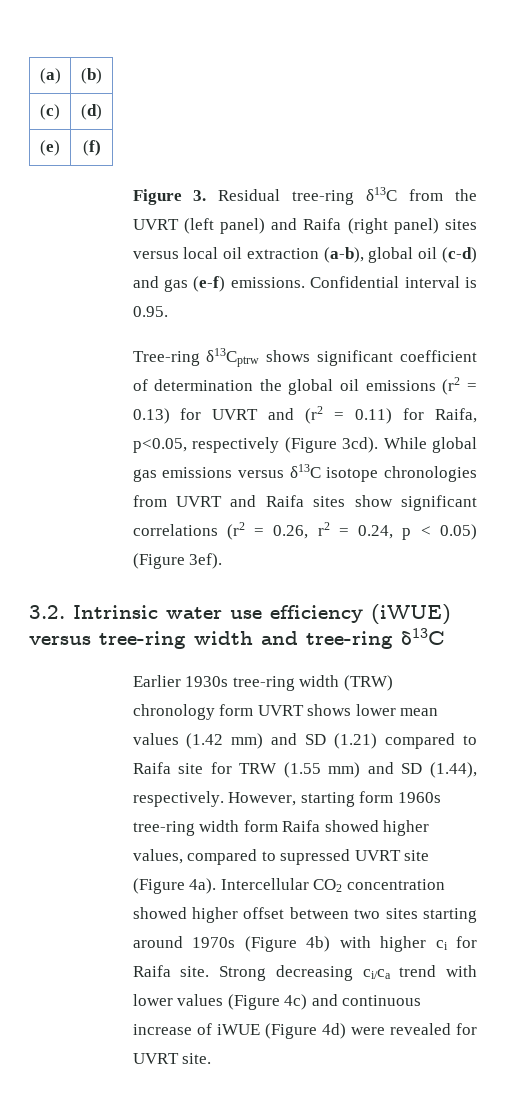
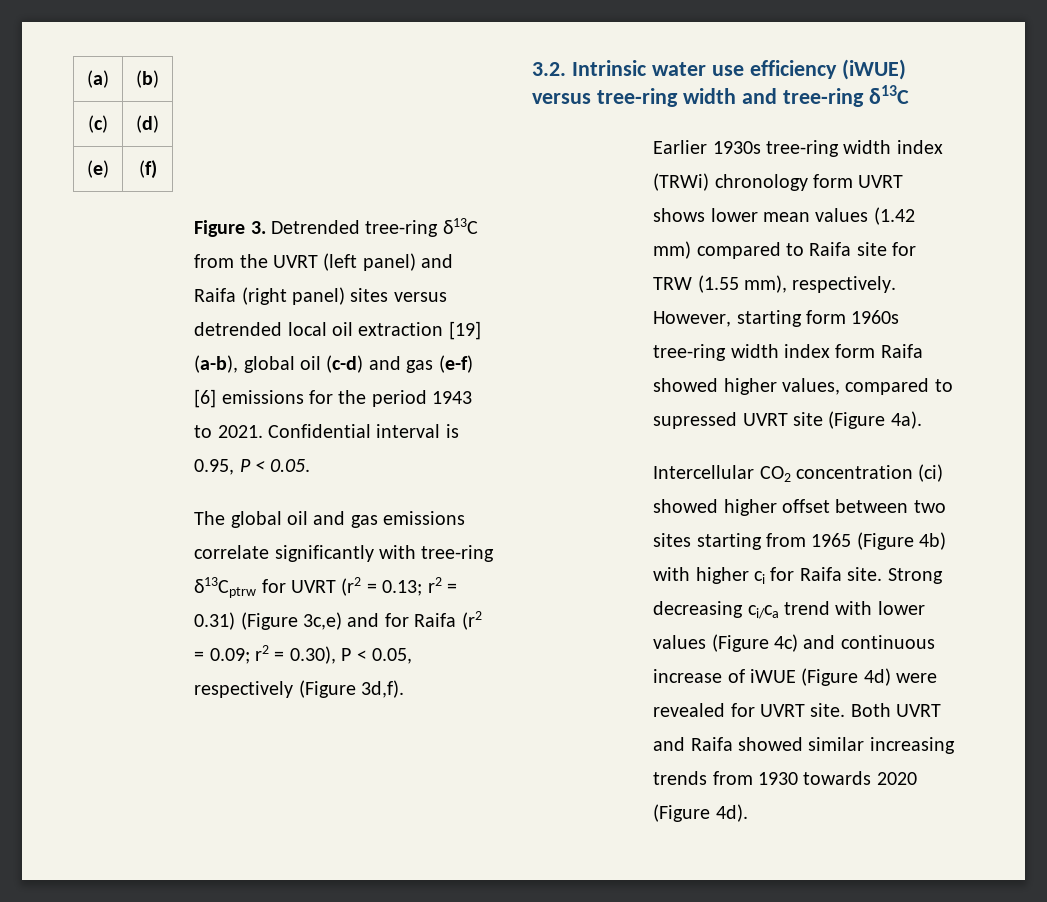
[218,189,281,201] Residual -> [270,220,360,234] Detrended
(179, 255) none -> [194,322,283,336] detrended
(319, 253) none -> [448,321,481,340] [19]
[230,276,477,288] [132,306,168,317] [132,348,477,367] [132,377,478,395] [132,406,477,424] [132,437,477,453] [132,464,477,482] [132,495,477,511] [132,522,478,540] [132,553,223,569] emissions. Confidential interval is 0.95. // Tree-ring δ13Cptrw shows significant coefficient of determination the global oil emissions (r2 = 0.13) for UVRT and (r2 = 0.11) for Raifa, p<0.05, respectively (Figure 3cd). While global gas emissions versus δ13C isotope chronologies from UVRT and Raifa sites show significant correlations (r2 = 0.26, r2 = 0.24, p < 0.05) (Figure 3ef). -> [194,389,473,408] [194,424,459,438] [194,459,311,475] [194,511,466,528] [194,545,495,562] [194,577,457,598] [194,611,482,630] [194,645,412,664] [194,680,404,698] [6] emissions for the period 1943 to 2021. Confidential interval is 0.95, P < 0.05. // The global oil and gas emissions correlate significantly with tree-ring δ13Cptrw for UVRT (r2 = 0.13; r2 = 0.31) (Figure 3c,e) and for Raifa (r2 = 0.09; r2 = 0.30), P < 0.05, respectively (Figure 3d,f).
[343,675,393,691] (TRW) -> [896,140,943,154] [653,173,710,191] index (TRWi)
[271,733,378,749] and SD (1.21) -> (692, 250) none
[328,762,477,778] mm) and SD (1.44), -> [743,275,787,293] mm),
(240, 826) none -> [783,344,830,358] index
(217, 886) none -> (922, 420) //
(445, 884) none -> [918,464,944,482] (ci)
[132,936,236,948] around 1970s -> [765,533,852,547] from 1965
(212, 1058) none -> [850,703,942,717] [653,737,955,754] [653,771,917,785] [653,804,748,822] Both UVRT and Raifa showed similar increasing trends from 1930 towards 2020 (Figure 4d).

